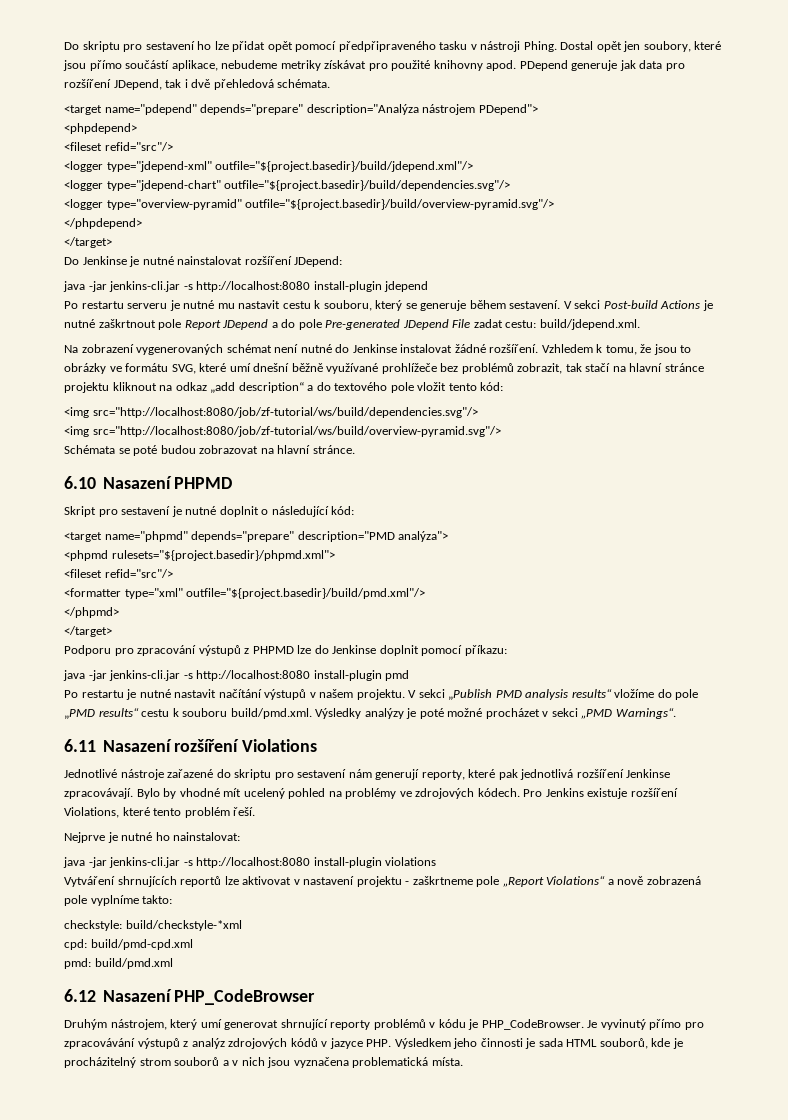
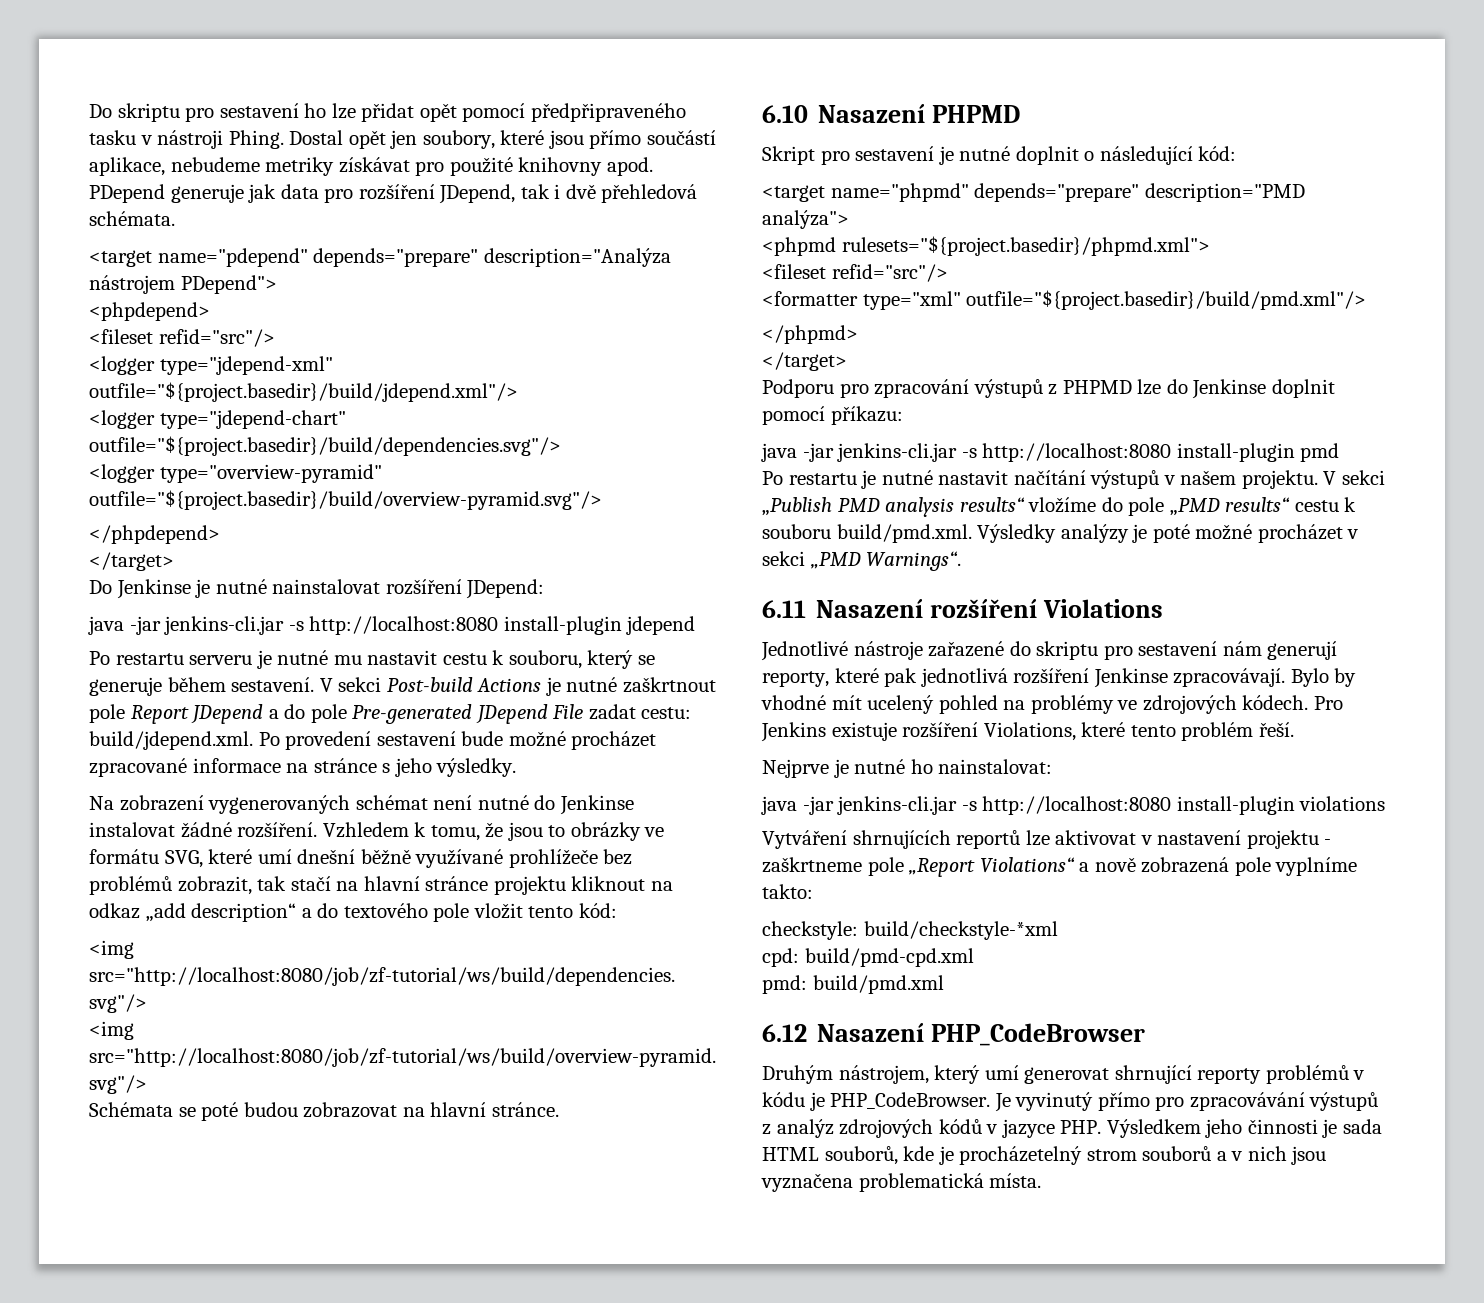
(640, 324) none -> [258,731,657,750] [89,758,517,777] Po provedení sestavení bude možné procházet zpracované informace na stránce s jeho výsledky.
[64,1057,136,1068] procházitelný -> [959,1146,1083,1165] procházetelný

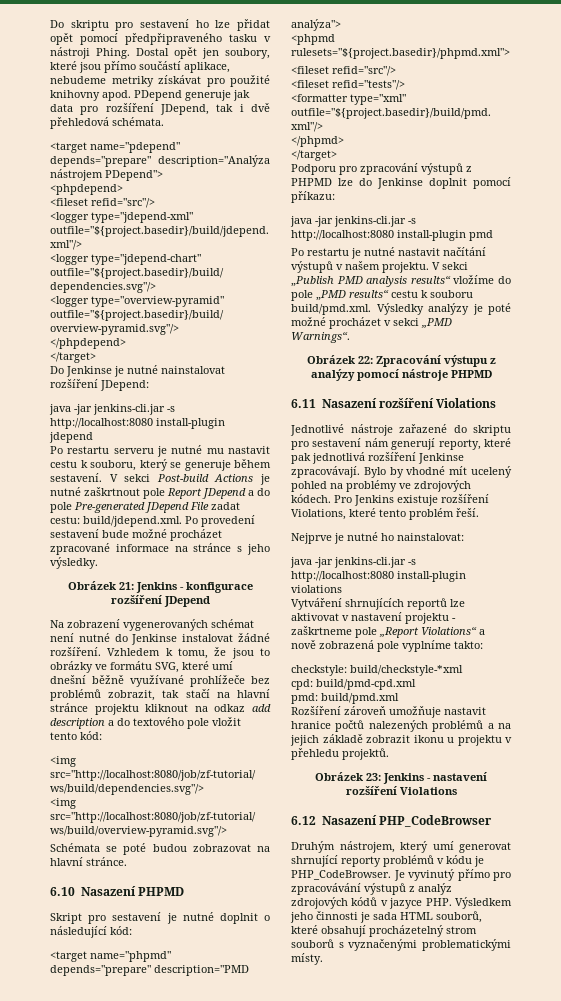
(517, 767) none -> [67,581,253,593] [110,595,210,607] // Obrázek 21: Jenkins - konfigurace rozšíření JDepend
[145,903,297,922] „add description“ -> [251,704,271,712] [50,718,105,729] add description
(948, 273) none -> [291,80,405,90] // <fileset refid="tests"/>
(962, 561) none -> [306,355,496,367] [310,369,492,381] // Obrázek 22: Zpracování výstupu z analýzy pomocí nástroje PHPMD
(944, 984) none -> [291,706,486,718] [291,720,511,732] [290,734,512,746] [291,748,389,760] [315,772,487,784] [345,786,457,795] // Rozšíření zároveň umožňuje nastavit hranice počtů nalezených problémů a na jejich základě zobrazit ikonu u projektu v přehledu projektů. // Obrázek 23: Jenkins - nastavení rozšíření Violations
[903,1146,954,1165] kde je -> [291,925,366,937] které obsahují
[1216,1146,1327,1165] [761,1173,1042,1192] a v nich jsou vyznačena problematická místa. -> [338,939,511,951] [291,953,323,965] s vyznačenými problematickými místy.

